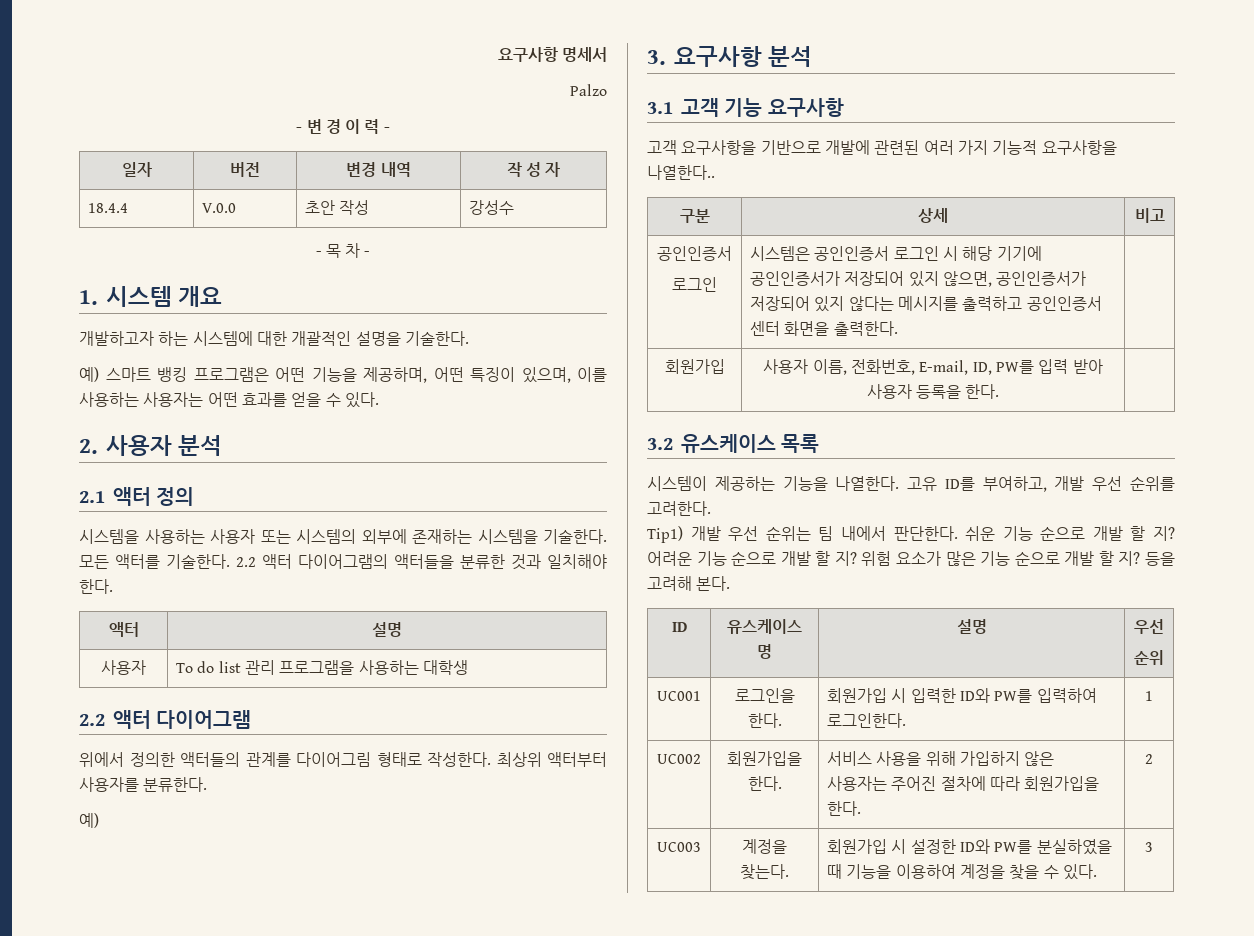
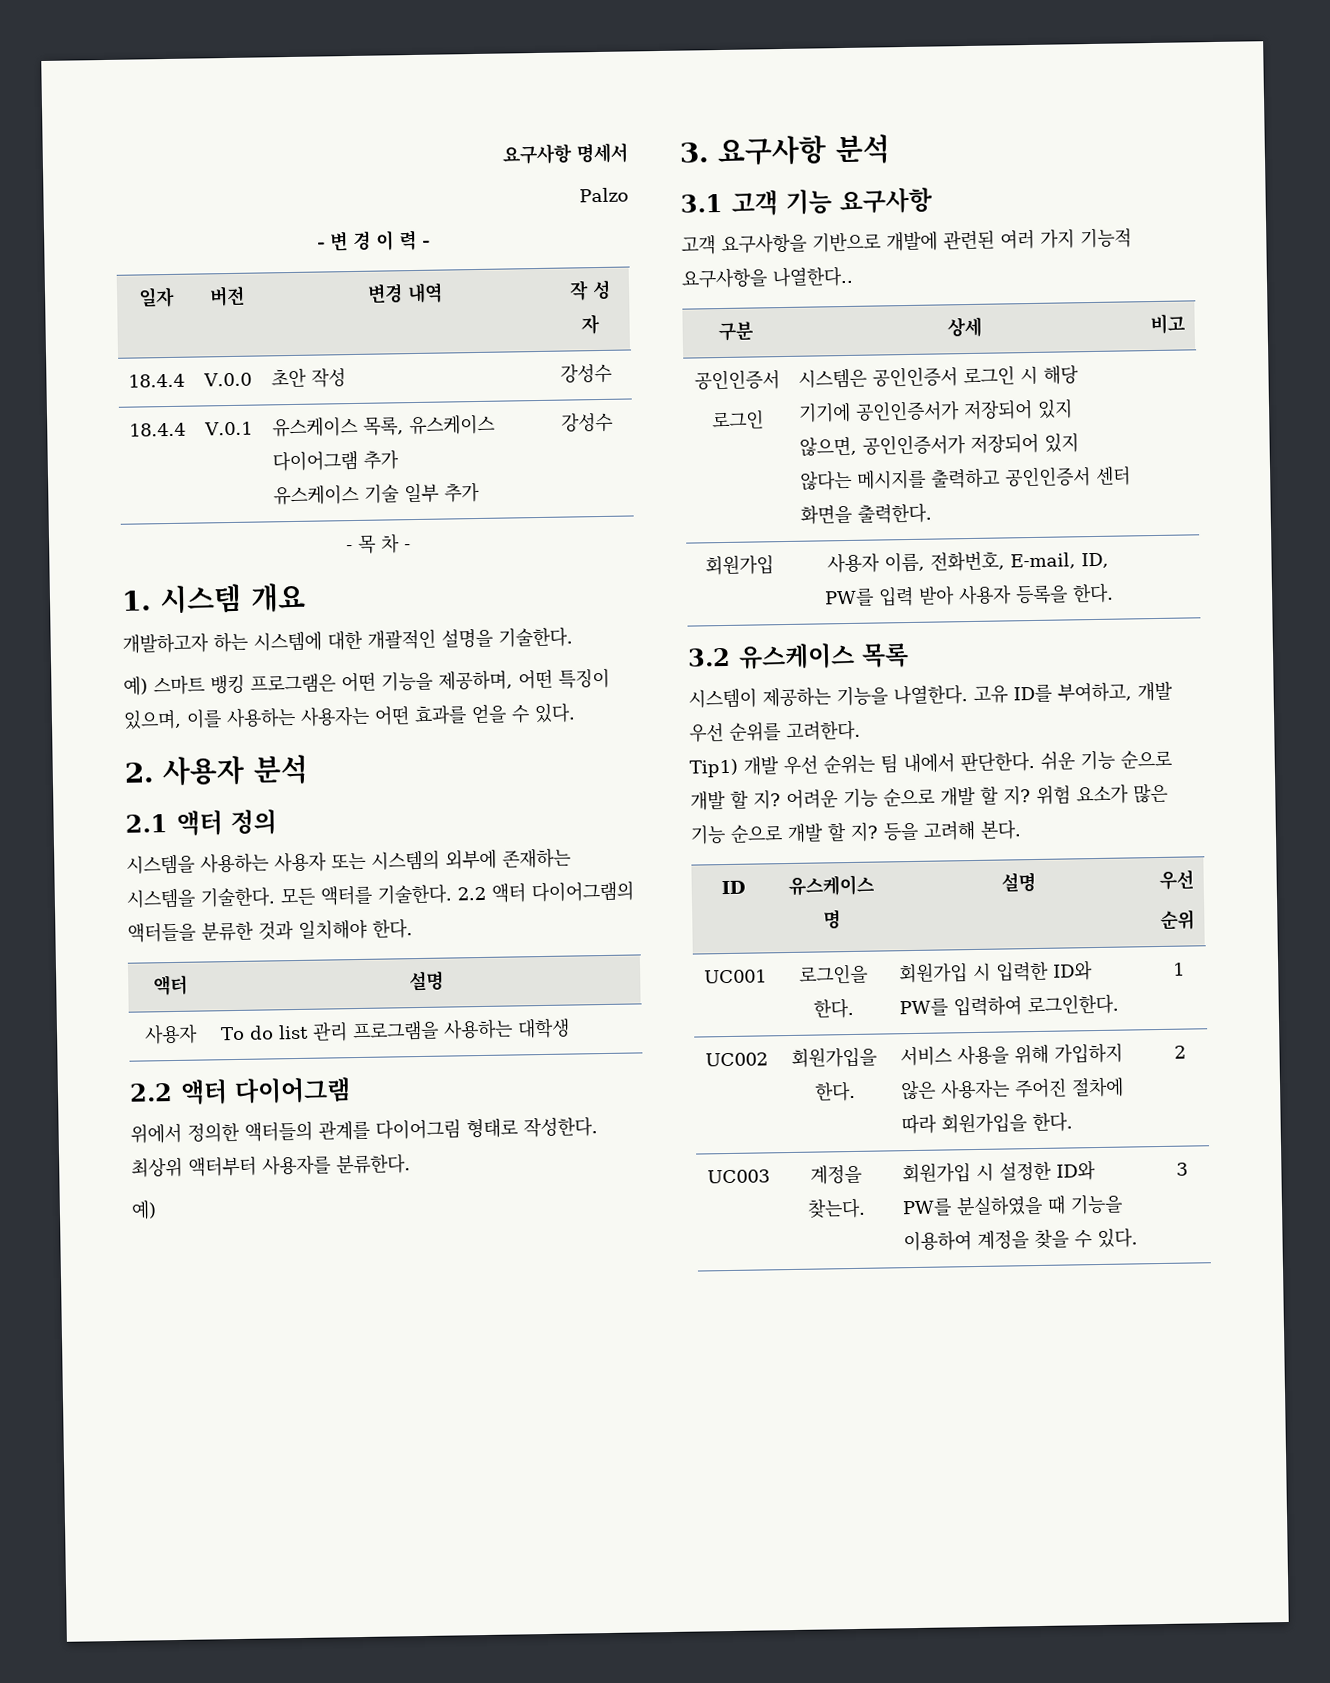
(515, 207) none -> [128,422,186,437] [203,421,253,436] [271,413,495,438] [271,449,399,472] [272,482,480,506] [560,411,613,433] // 18.4.4 | V.0.1 | 유스케이스 목록, 유스케이스 다이어그램 추가 // 유스케이스 기술 일부 추가 | 강성수

